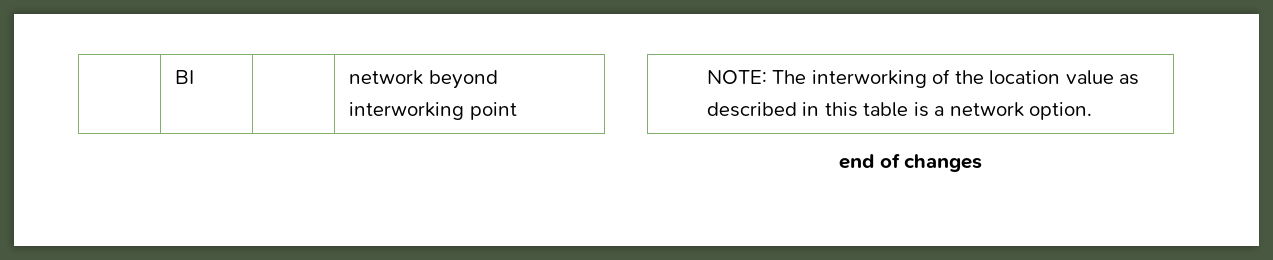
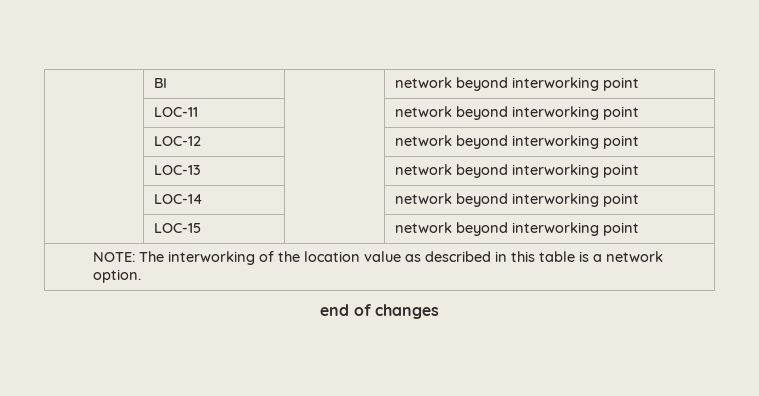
(517, 111) none -> [154,107,199,117] [395,106,640,120] [154,136,202,146] [395,135,640,149] [154,165,202,175] [395,164,640,178] [154,194,203,204] [395,193,640,207] [154,223,202,233] [395,222,640,236] // | LOC-11 | | network beyond interworking point // | LOC-12 | | network beyond interworking point // | LOC-13 | | network beyond interworking point // | LOC-14 | | network beyond interworking point // | LOC-15 | | network beyond interworking point

